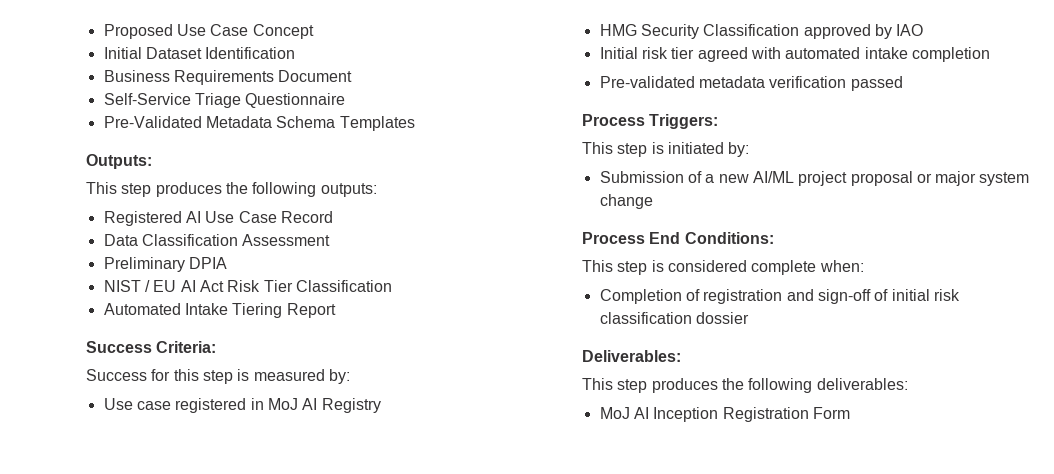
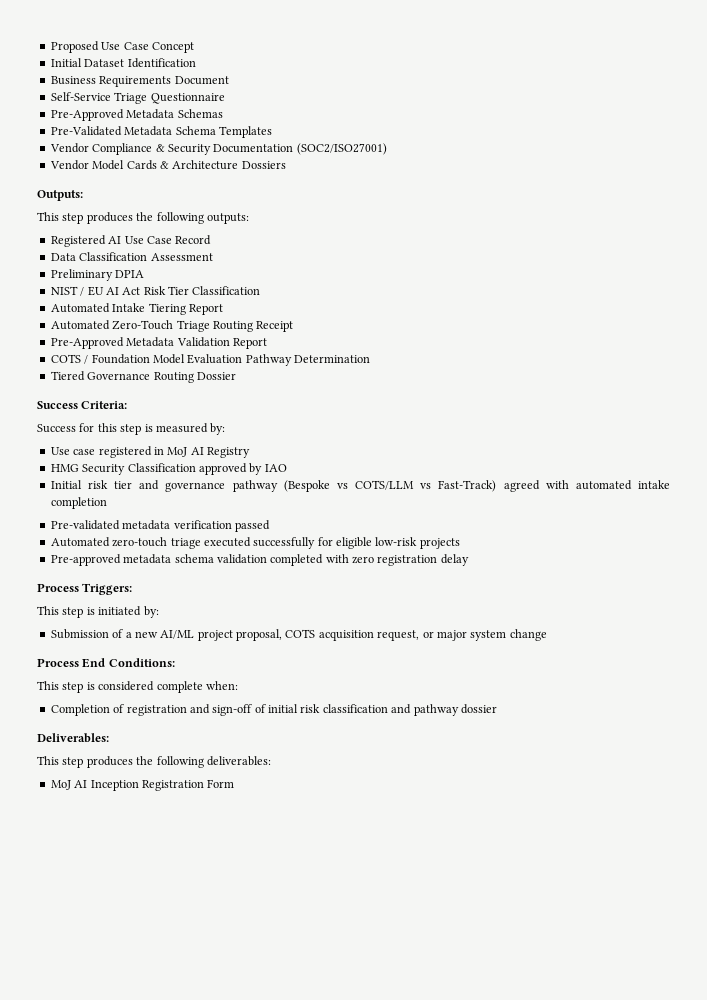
(346, 100) none -> [50,109,223,121] // Pre-Approved Metadata Schemas
(415, 123) none -> [49,143,387,155] [49,160,286,170] // Vendor Compliance & Security Documentation (SOC2/ISO27001) // Vendor Model Cards & Architecture Dossiers
(336, 310) none -> [50,320,294,332] [50,337,267,349] [50,354,370,366] [50,371,236,383] // Automated Zero-Touch Triage Routing Receipt // Pre-Approved Metadata Validation Report // COTS / Foundation Model Evaluation Pathway Determination // Tiered Governance Routing Dossier
(695, 53) none -> [139,480,497,492] and governance pathway (Bespoke vs COTS/LLM vs Fast-Track)
(903, 83) none -> [50,537,460,549] [50,554,469,566] // Automated zero-touch triage executed successfully for eligible low-risk projects // Pre-approved metadata schema validation completed with zero registration delay
[850,171,913,186] proposal -> [236,629,420,641] proposal, COTS acquisition request,
(692, 318) none -> [391,704,459,716] and pathway

